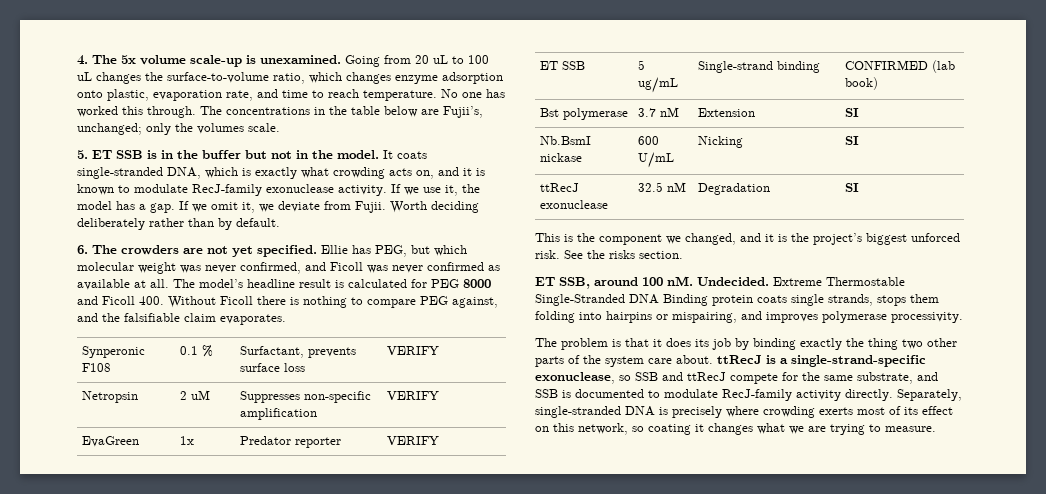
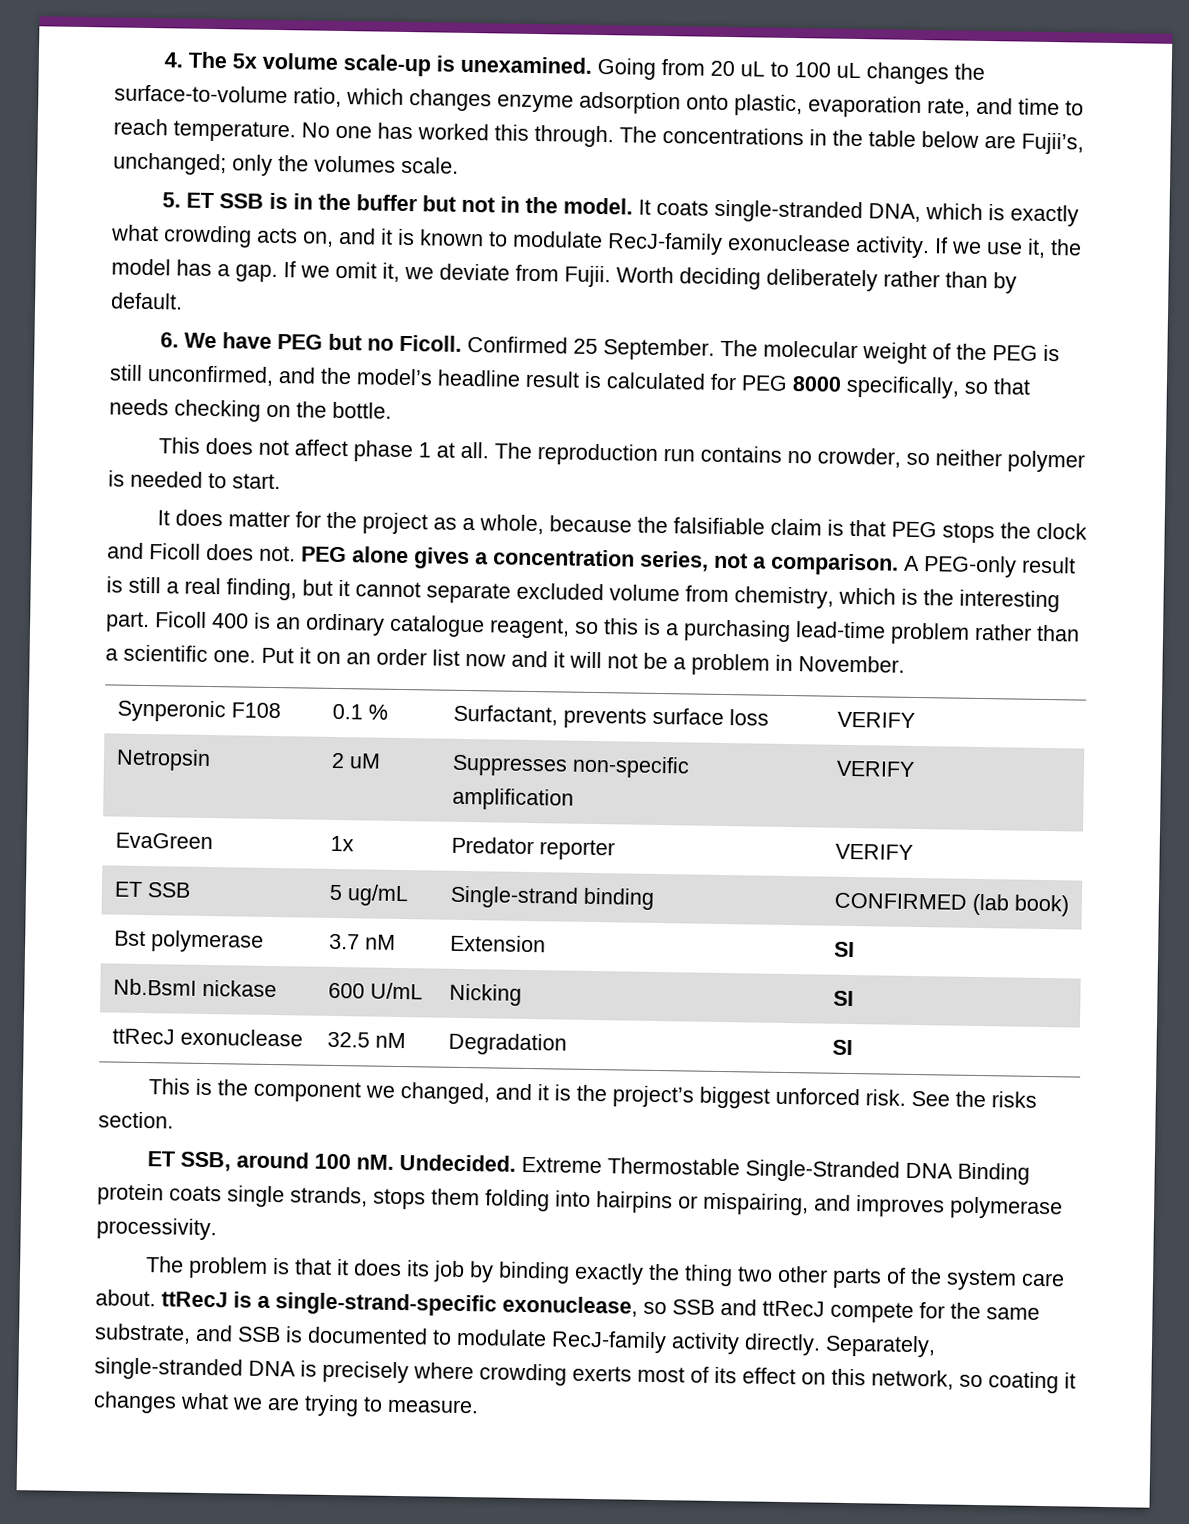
[92,245,467,257] [77,262,500,274] [77,279,195,290] The crowders are not yet specified. Ellie has PEG, but which molecular weight was never confirmed, and Ficoll was never confirmed as available at all. The -> [184,332,1061,365] [109,364,352,386] We have PEG but no Ficoll. Confirmed 25 September. The molecular weight of the PEG is still unconfirmed, and the
[77,296,498,308] [77,313,286,325] and Ficoll 400. Without Ficoll there is nothing to compare PEG against, and the falsifiable claim evaporates. -> [846,375,1031,399] [109,398,392,422] [158,437,1086,473] [108,470,281,490] [157,509,1088,544] [107,542,1076,578] [106,576,1060,613] [105,611,1080,645] [105,644,905,676] specifically, so that needs checking on the bottle. // This does not affect phase 1 at all. The reproduction run contains no crowder, so neither polymer is needed to start. // It does matter for the project as a whole, because the falsifiable claim is that PEG stops the clock and Ficoll does not. PEG alone gives a concentration series, not a comparison. A PEG-only result is still a real finding, but it cannot separate excluded volume from chemistry, which is the interesting part. Ficoll 400 is an ordinary catalogue reagent, so this is a purchasing lead-time problem rather than a scientific one. Put it on an order list now and it will not be a problem in November.

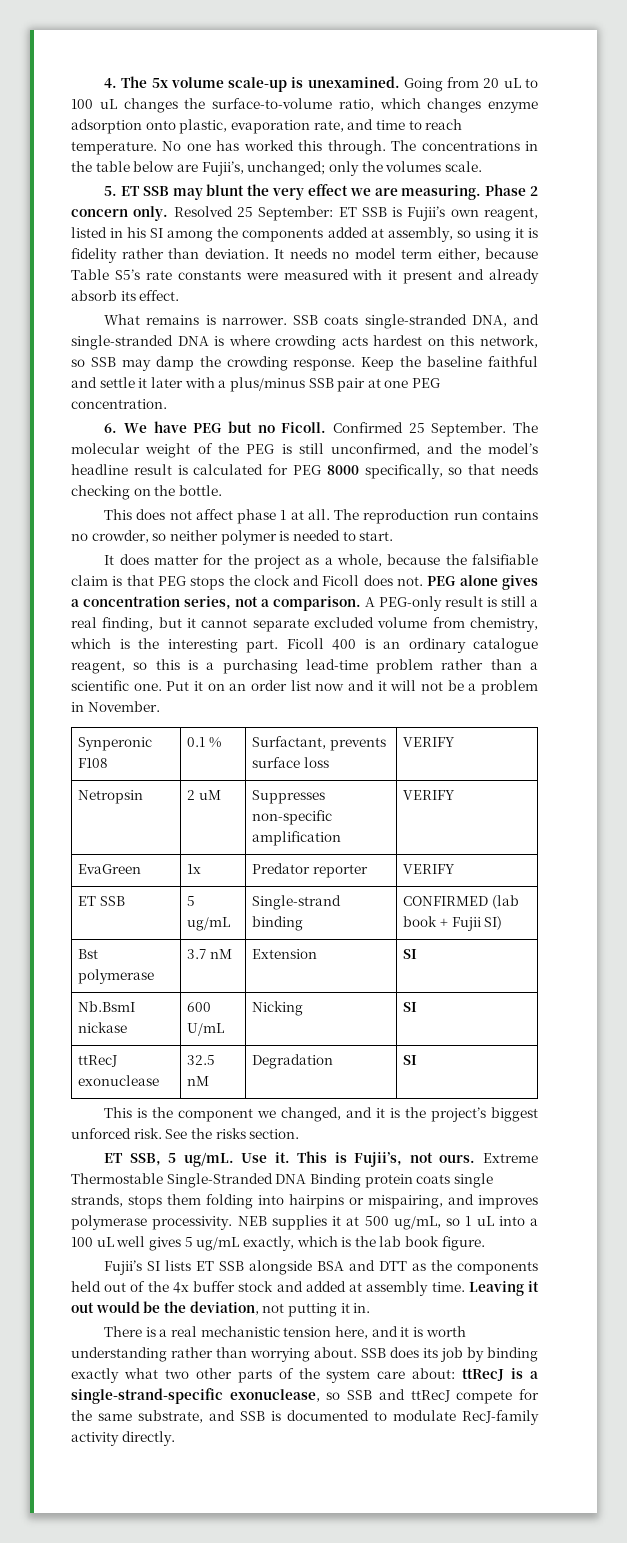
[269,192,1080,227] [111,224,1082,259] [111,258,1017,294] [110,292,183,310] is in the buffer but not in the model. It coats single-stranded DNA, which is exactly what crowding acts on, and it is known to modulate RecJ-family exonuclease activity. If we use it, the model has a gap. If we omit it, we deviate from Fujii. Worth deciding deliberately rather than by default. -> [172,184,538,200] [71,206,539,221] [71,227,539,242] [71,248,538,263] [71,269,539,284] [71,290,180,301] [104,314,539,329] [71,335,538,350] [71,356,538,371] [71,377,441,392] [71,399,167,409] may blunt the very effect we are measuring. Phase 2 concern only. Resolved 25 September: ET SSB is Fujii’s own reagent, listed in his SI among the components added at assembly, so using it is fidelity rather than deviation. It needs no model term either, because Table S5’s rate constants were measured with it present and already absorb its effect. // What remains is narrower. SSB coats single-stranded DNA, and single-stranded DNA is where crowding acts hardest on this network, so SSB may damp the crowding response. Keep the baseline faithful and settle it later with a plus/minus SSB pair at one PEG concentration.
[1013,894,1069,917] book) -> [403,916,503,931] book + Fujii SI)
[236,1151,517,1172] around 100 nM. Undecided. -> [168,1151,476,1167] 5 ug/mL. Use it. This is Fujii’s, not ours.
[146,1256,350,1279] // The problem is that it -> [237,1215,538,1230] [71,1236,485,1251] [104,1260,538,1275] [71,1281,539,1296] [71,1301,371,1317] [104,1326,466,1339] [71,1347,386,1362] NEB supplies it at 500 ug/mL, so 1 uL into a 100 uL well gives 5 ug/mL exactly, which is the lab book figure. // Fujii’s SI lists ET SSB alongside BSA and DTT as the components held out of the 4x buffer stock and added at assembly time. Leaving it out would be the deviation, not putting it in. // There is a real mechanistic tension here, and it is worth understanding rather than worrying about. SSB
[648,1263,734,1287] the thing -> [123,1368,158,1379] what
[95,1289,156,1307] about. -> [412,1368,456,1379] about:
[825,1334,936,1358] [94,1357,1076,1394] [93,1391,479,1417] Separately, single-stranded DNA is precisely where crowding exerts most of its effect on this network, so coating it changes what we are trying to measure. -> (175, 1438) none

